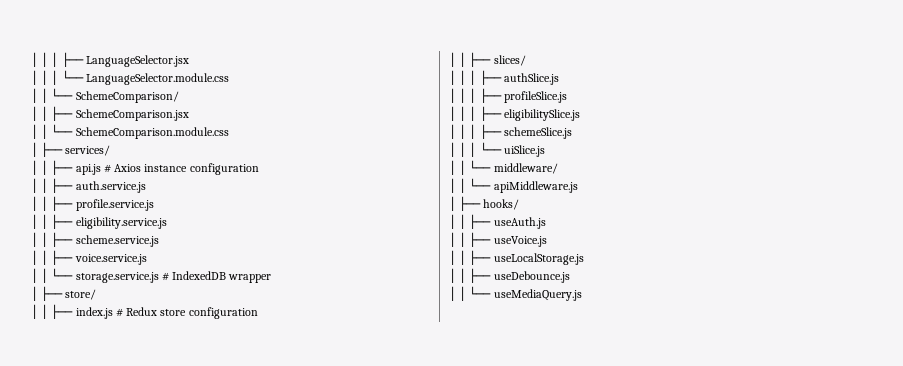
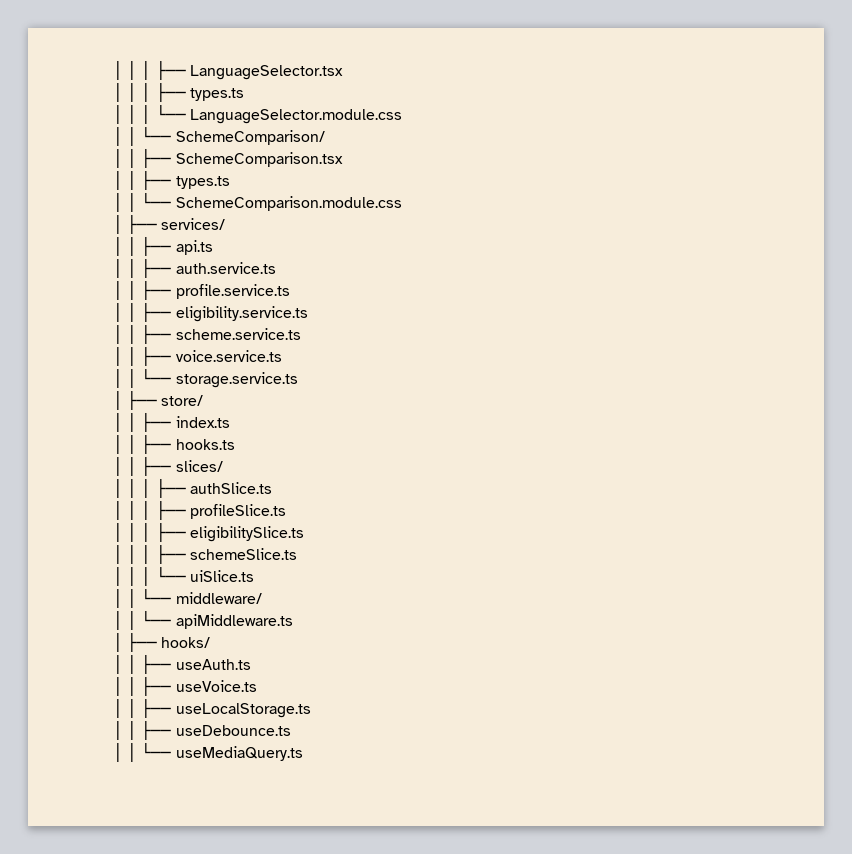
[31,52,189,67] │ │ │ ├── LanguageSelector.jsx -> [113,60,343,80] [113,82,244,102] │ │ │ ├── LanguageSelector.tsx // │ │ │ ├── types.ts
[75,109,189,121] SchemeComparison.jsx -> [175,152,343,167] [113,170,230,190] SchemeComparison.tsx // │ │ ├── types.ts
[75,163,259,175] [31,178,146,193] [31,196,154,211] [31,214,167,229] [31,232,159,247] [31,250,147,265] [31,268,272,283] api.js # Axios instance configuration // │ │ ├── auth.service.js // │ │ ├── profile.service.js // │ │ ├── eligibility.service.js // │ │ ├── scheme.service.js // │ │ ├── voice.service.js // │ │ └── storage.service.js # IndexedDB wrapper -> [175,240,213,255] [113,258,276,278] [113,280,290,300] [113,302,308,322] [113,324,301,344] [113,346,282,366] [113,368,298,388] api.ts // │ │ ├── auth.service.ts // │ │ ├── profile.service.ts // │ │ ├── eligibility.service.ts // │ │ ├── scheme.service.ts // │ │ ├── voice.service.ts // │ │ └── storage.service.ts
[75,307,258,319] index.js # Redux store configuration -> [175,416,230,428] [113,434,235,454] index.ts // │ │ ├── hooks.ts
[503,73,559,85] [449,88,567,103] [449,106,580,121] [449,124,572,139] [449,142,545,157] authSlice.js // │ │ │ ├── profileSlice.js // │ │ │ ├── eligibilitySlice.js // │ │ │ ├── schemeSlice.js // │ │ │ └── uiSlice.js -> [189,482,272,494] [113,500,286,520] [113,522,304,542] [113,544,297,564] [113,566,254,586] authSlice.ts // │ │ │ ├── profileSlice.ts // │ │ │ ├── eligibilitySlice.ts // │ │ │ ├── schemeSlice.ts // │ │ │ └── uiSlice.ts
[493,181,578,193] apiMiddleware.js -> [175,614,293,629] apiMiddleware.ts
[493,217,546,229] [449,232,547,247] [449,250,584,265] [449,268,570,283] [449,286,582,301] useAuth.js // │ │ ├── useVoice.js // │ │ ├── useLocalStorage.js // │ │ ├── useDebounce.js // │ │ └── useMediaQuery.js -> [175,659,251,670] [113,676,257,696] [113,698,311,718] [113,720,291,740] [113,742,303,762] useAuth.ts // │ │ ├── useVoice.ts // │ │ ├── useLocalStorage.ts // │ │ ├── useDebounce.ts // │ │ └── useMediaQuery.ts

